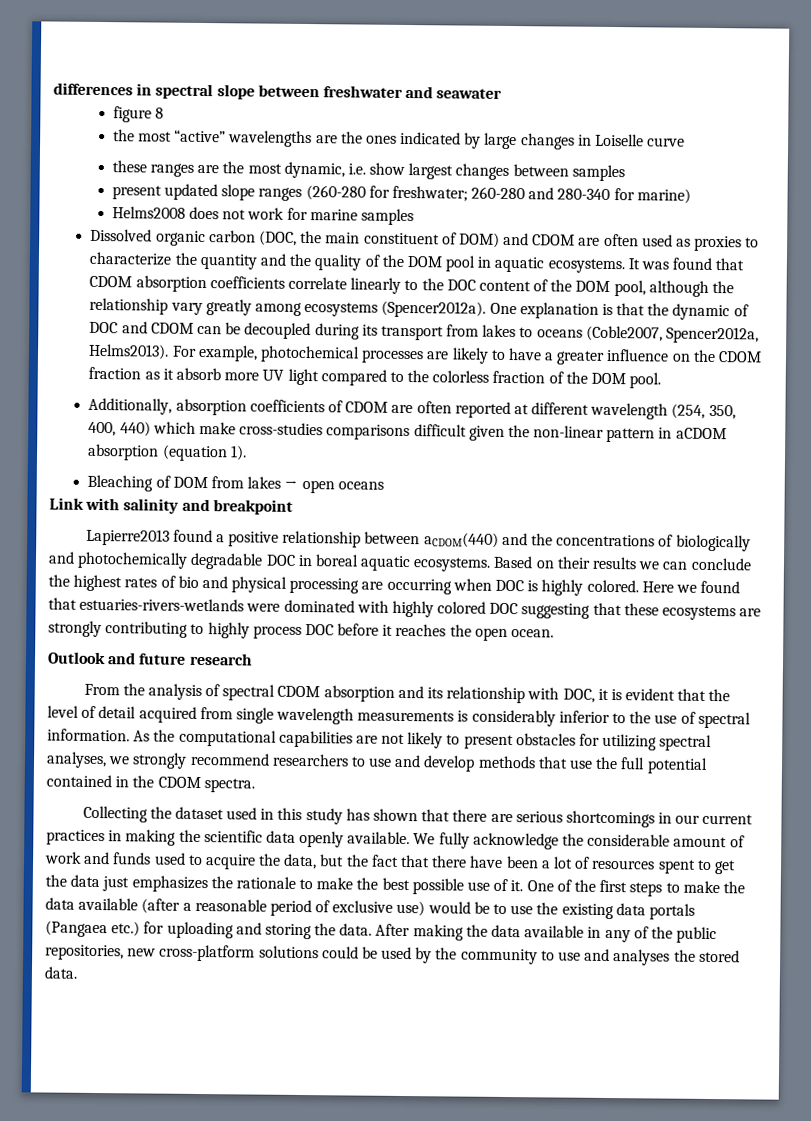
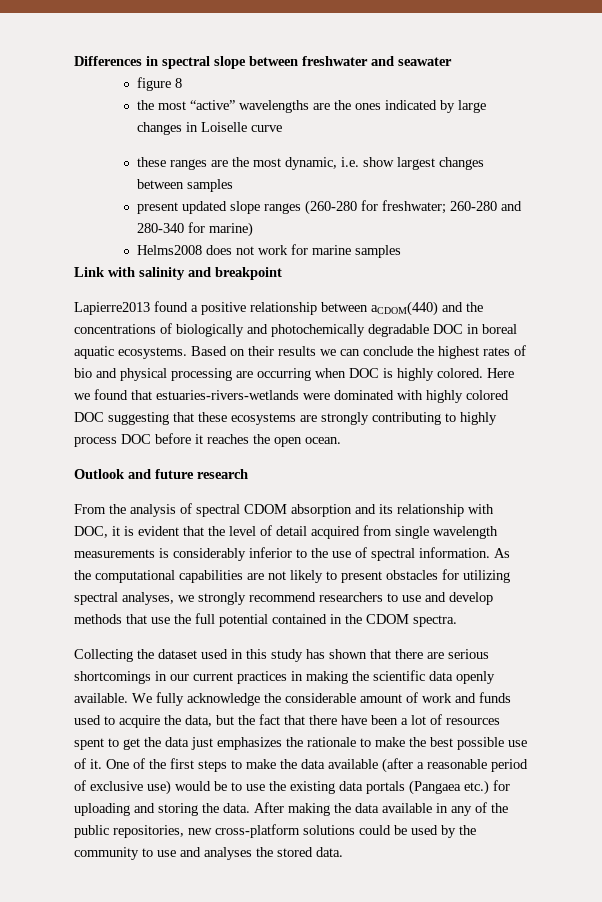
[53,82,133,96] differences -> [74,56,142,66] Differences
[90,228,760,252] [89,251,745,274] [89,275,735,297] [89,297,749,321] [89,321,760,344] [88,343,763,365] [88,366,662,389] [88,397,736,420] [88,421,727,443] [87,443,247,462] [87,474,384,494] // Dissolved organic carbon (DOC, the main constituent of DOM) and CDOM are often used as proxies to characterize the quantity and the quality of the DOM pool in aquatic ecosystems. It was found that CDOM absorption coefficients correlate linearly to the DOC content of the DOM pool, although the relationship vary greatly among ecosystems (Spencer2012a). One explanation is that the dynamic of DOC and CDOM can be decoupled during its transport from lakes to oceans (Coble2007, Spencer2012a, Helms2013). For example, photochemical processes are likely to have a greater influence on the CDOM fraction as it absorb more UV light compared to the colorless fraction of the DOM pool. // Additionally, absorption coefficients of CDOM are often reported at different wavelength (254, 350, 400, 440) which make cross-studies comparisons difficult given the non-linear pattern in aCDOM absorption (equation 1). // Bleaching of DOM from lakes → open oceans -> (402, 251) none

